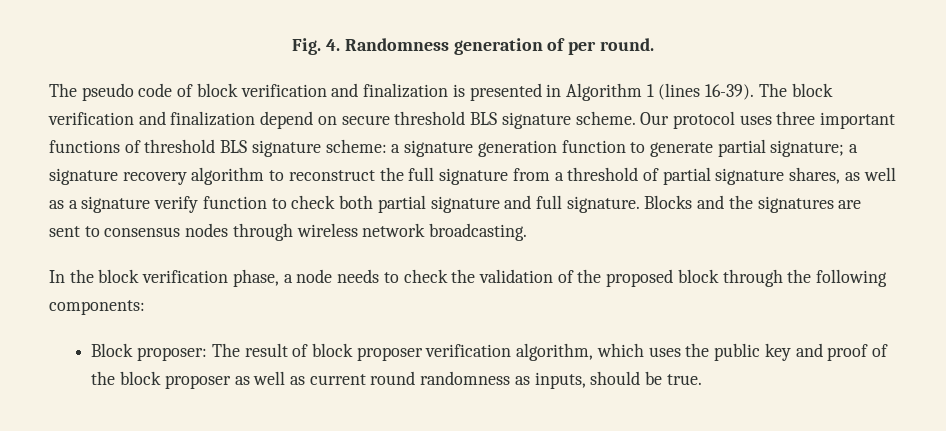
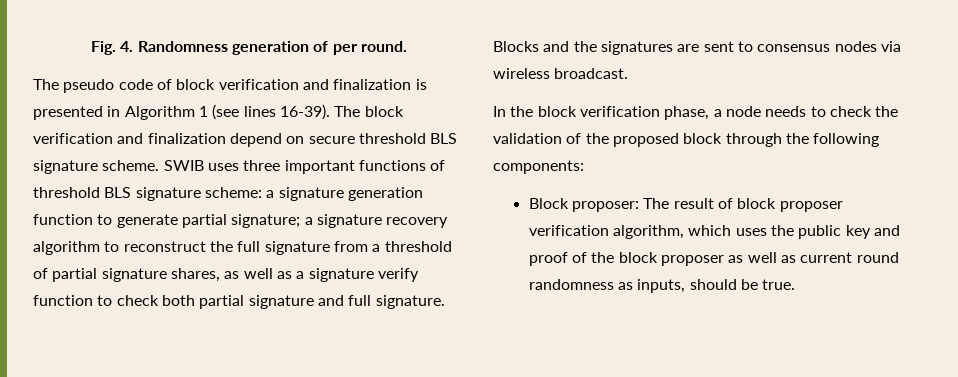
[658,83,701,100] (lines -> [212,104,276,120] (see lines
[640,111,735,129] Our protocol -> [163,160,204,171] SWIB
[232,223,528,241] through wireless network broadcasting. -> [880,41,901,52] [493,68,629,79] via wireless broadcast.

